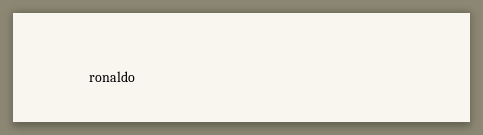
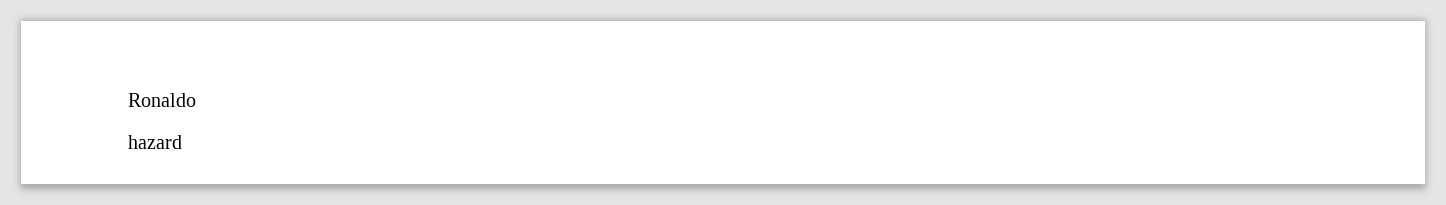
[89,71,135,82] ronaldo -> [128,93,196,107] [128,135,182,149] Ronaldo // hazard

